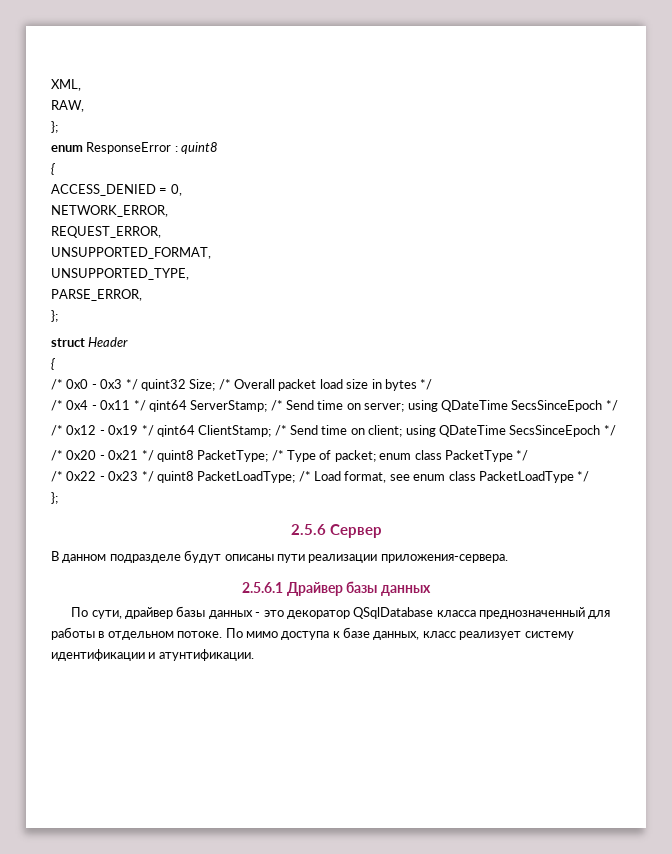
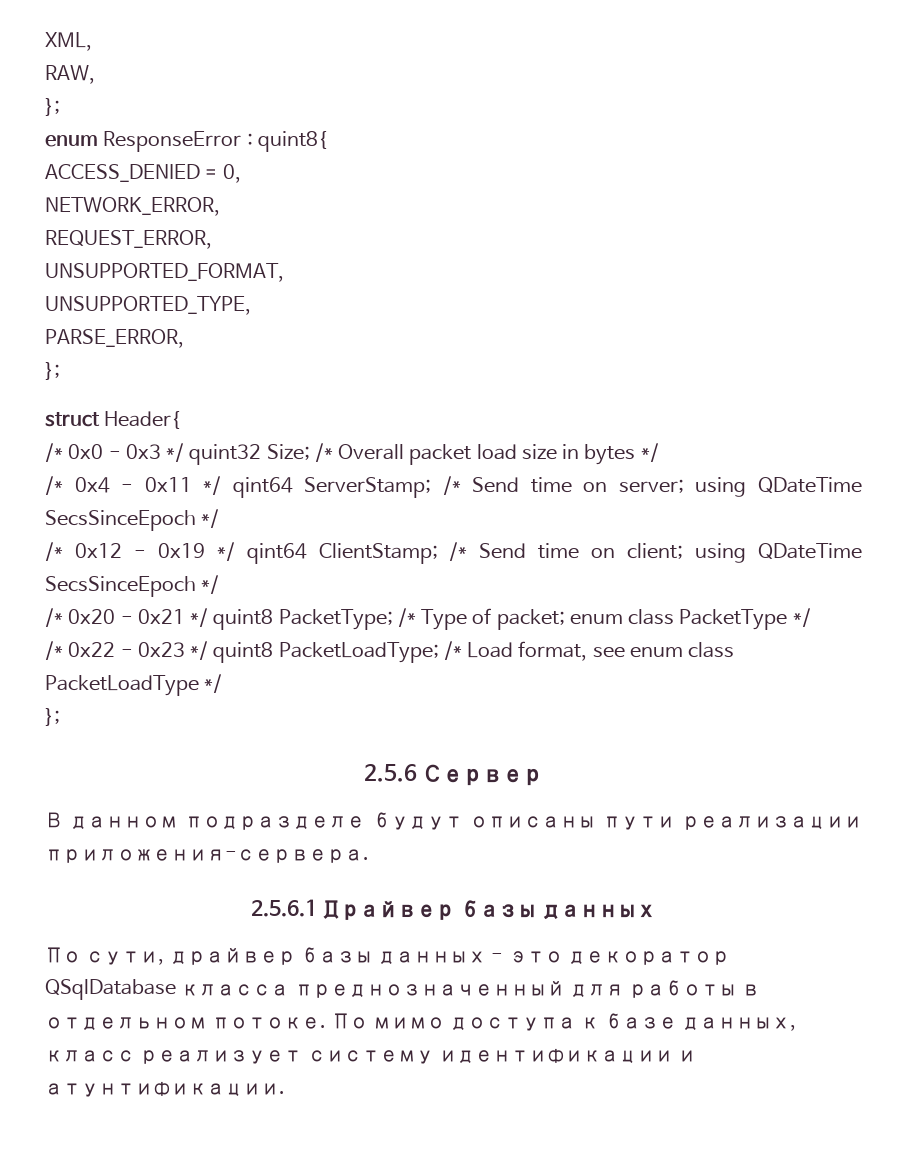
[181,142,219,154] [51,163,56,175] quint8 // { -> [257,131,327,152] quint8{
[88,337,129,347] [51,358,56,370] Header // { -> [104,411,181,429] Header{

